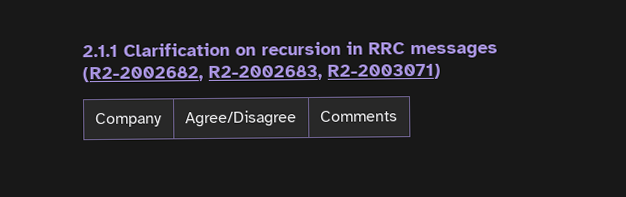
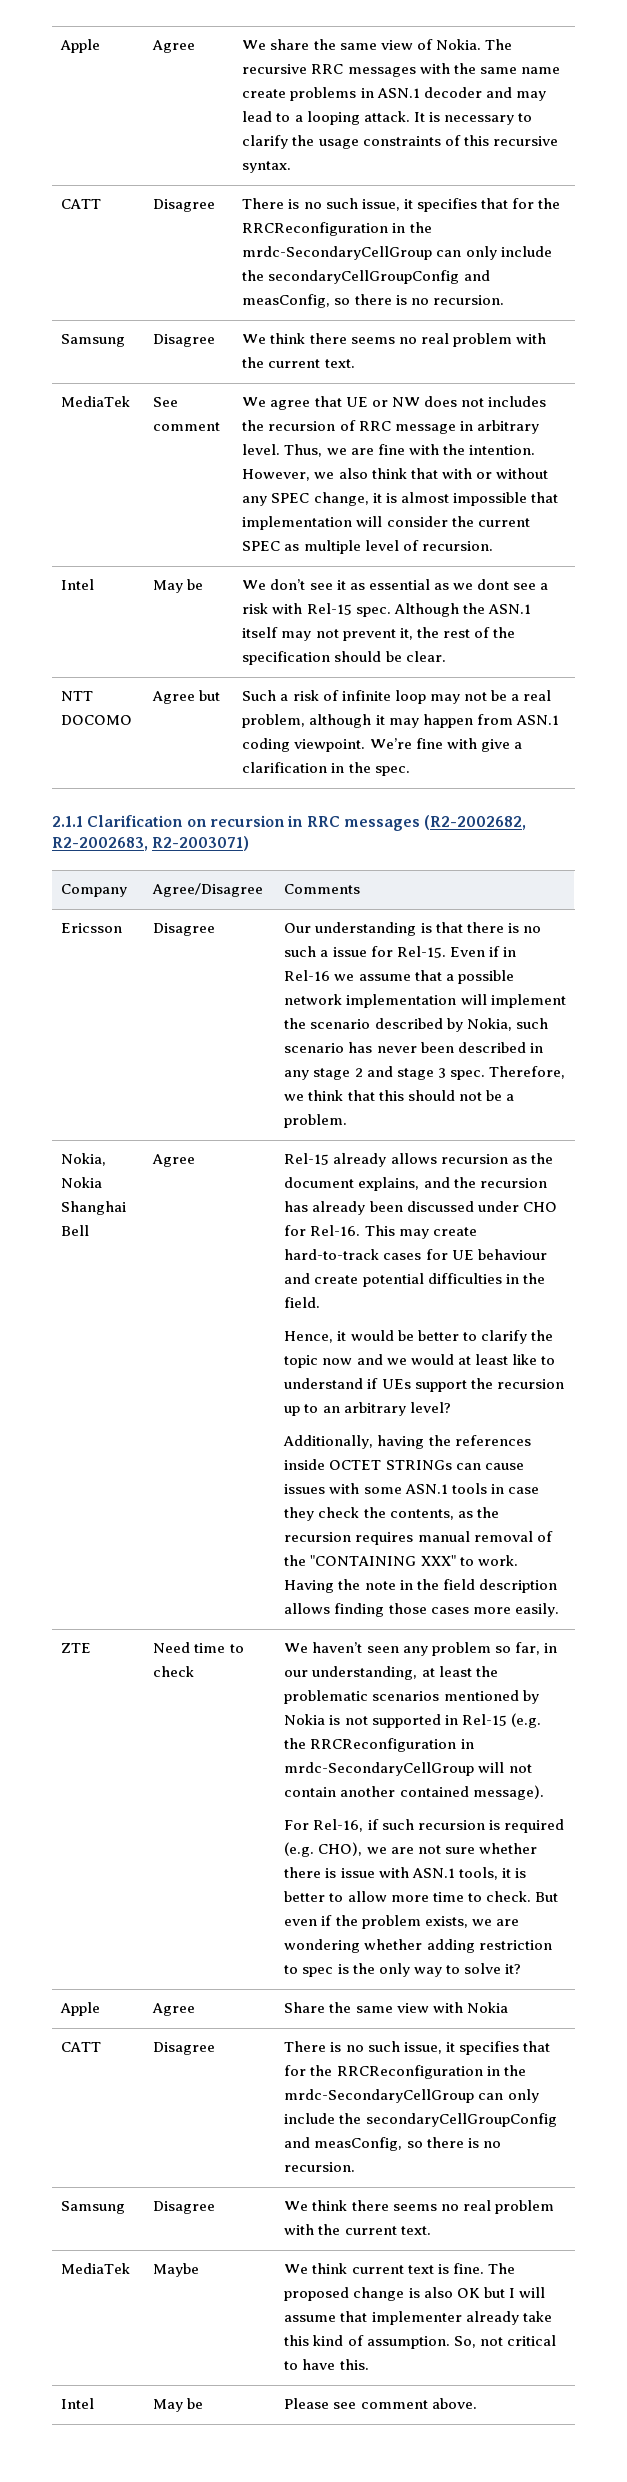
(82, 51) none -> [60,39,101,53] [152,40,196,53] [242,39,512,50] [242,63,560,77] [242,87,546,101] [242,111,532,125] [242,135,558,149] [242,161,292,173] [61,199,102,209] [153,199,216,212] [242,198,560,212] [242,222,432,236] [242,246,552,260] [242,270,490,284] [242,294,504,308] [61,334,126,347] [153,334,216,347] [242,333,546,347] [242,357,355,368] [61,396,131,407] [153,397,179,407] [153,422,221,431] [242,396,546,410] [242,420,539,434] [242,444,535,457] [242,468,548,481] [242,492,558,506] [242,516,530,530] [242,540,493,554] [61,579,95,590] [153,579,204,593] [242,579,548,590] [242,603,531,617] [242,627,515,641] [242,651,446,665] [61,691,94,701] [61,715,133,725] [152,690,221,704] [242,690,551,704] [242,714,559,728] [242,738,522,752] [242,762,410,776] Apple | Agree | We share the same view of Nokia. The recursive RRC messages with the same name create problems in ASN.1 decoder and may lead to a looping attack. It is necessary to clarify the usage constraints of this recursive syntax. // CATT | Disagree | There is no such issue, it specifies that for the RRCReconfiguration in the mrdc-SecondaryCellGroup can only include the secondaryCellGroupConfig and measConfig, so there is no recursion. // Samsung | Disagree | We think there seems no real problem with the current text. // MediaTek | See comment | We agree that UE or NW does not includes the recursion of RRC message in arbitrary level. Thus, we are fine with the intention. However, we also think that with or without any SPEC change, it is almost impossible that implementation will consider the current SPEC as multiple level of recursion. // Intel | May be | We don’t see it as essential as we dont see a risk with Rel-15 spec. Although the ASN.1 itself may not prevent it, the rest of the specification should be clear. // NTT DOCOMO | Agree but | Such a risk of infinite loop may not be a real problem, although it may happen from ASN.1 coding viewpoint. We’re fine with give a clarification in the spec. //
(398, 116) none -> [61,923,123,933] [153,923,216,936] [284,922,541,936] [284,946,516,958] [284,970,514,984] [284,994,566,1008] [284,1018,548,1032] [284,1042,543,1053] [284,1066,565,1080] [284,1090,514,1101] [284,1114,348,1128] [61,1153,107,1166] [61,1177,103,1188] [61,1201,127,1215] [61,1225,90,1236] [152,1154,196,1167] [284,1153,553,1167] [284,1177,547,1191] [284,1201,557,1215] [284,1225,477,1239] [284,1249,547,1260] [284,1273,545,1287] [284,1297,321,1308] [284,1330,553,1344] [284,1354,555,1368] [284,1378,564,1392] [284,1402,451,1416] [283,1435,531,1449] [284,1459,524,1470] [284,1483,539,1494] [284,1507,499,1521] [284,1531,553,1545] [284,1555,518,1566] [284,1579,557,1593] [284,1603,559,1617] [61,1643,92,1653] [153,1642,244,1653] [153,1666,195,1677] [284,1642,557,1656] [284,1666,498,1680] [284,1690,539,1704] [284,1713,541,1728] [284,1738,474,1752] [284,1762,532,1776] [284,1785,544,1800] [284,1819,564,1833] [284,1842,537,1857] [284,1867,526,1880] [284,1891,558,1902] [284,1915,519,1929] [284,1939,552,1953] [284,1963,521,1977] [60,2002,101,2016] [152,2003,196,2016] [284,2002,508,2013] [61,2042,102,2052] [153,2042,216,2055] [284,2041,550,2055] [284,2065,526,2079] [284,2089,539,2103] [284,2113,557,2127] [284,2137,501,2151] [284,2162,356,2172] [61,2201,126,2214] [153,2201,216,2214] [284,2200,554,2214] [284,2224,431,2235] [61,2263,131,2274] [153,2263,200,2277] [284,2263,515,2274] [284,2287,545,2301] [284,2311,552,2325] [284,2335,556,2349] [284,2359,369,2370] [61,2398,95,2409] [153,2398,204,2412] [284,2398,477,2409] // Ericsson | Disagree | Our understanding is that there is no such a issue for Rel-15. Even if in Rel-16 we assume that a possible network implementation will implement the scenario described by Nokia, such scenario has never been described in any stage 2 and stage 3 spec. Therefore, we think that this should not be a problem. // Nokia, Nokia Shanghai Bell | Agree | Rel-15 already allows recursion as the document explains, and the recursion has already been discussed under CHO for Rel-16. This may create hard-to-track cases for UE behaviour and create potential difficulties in the field. // Hence, it would be better to clarify the topic now and we would at least like to understand if UEs support the recursion up to an arbitrary level? // Additionally, having the references inside OCTET STRINGs can cause issues with some ASN.1 tools in case they check the contents, as the recursion requires manual removal of the "CONTAINING XXX" to work. Having the note in the field description allows finding those cases more easily. // ZTE | Need time to check | We haven’t seen any problem so far, in our understanding, at least the problematic scenarios mentioned by Nokia is not supported in Rel-15 (e.g. the RRCReconfiguration in mrdc-SecondaryCellGroup will not contain another contained message). // For Rel-16, if such recursion is required (e.g. CHO), we are not sure whether there is issue with ASN.1 tools, it is better to allow more time to check. But even if the problem exists, we are wondering whether adding restriction to spec is the only way to solve it? // Apple | Agree | Share the same view with Nokia // CATT | Disagree | There is no such issue, it specifies that for the RRCReconfiguration in the mrdc-SecondaryCellGroup can only include the secondaryCellGroupConfig and measConfig, so there is no recursion. // Samsung | Disagree | We think there seems no real problem with the current text. // MediaTek | Maybe | We think current text is fine. The proposed change is also OK but I will assume that implementer already take this kind of assumption. So, not critical to have this. // Intel | May be | Please see comment above.

